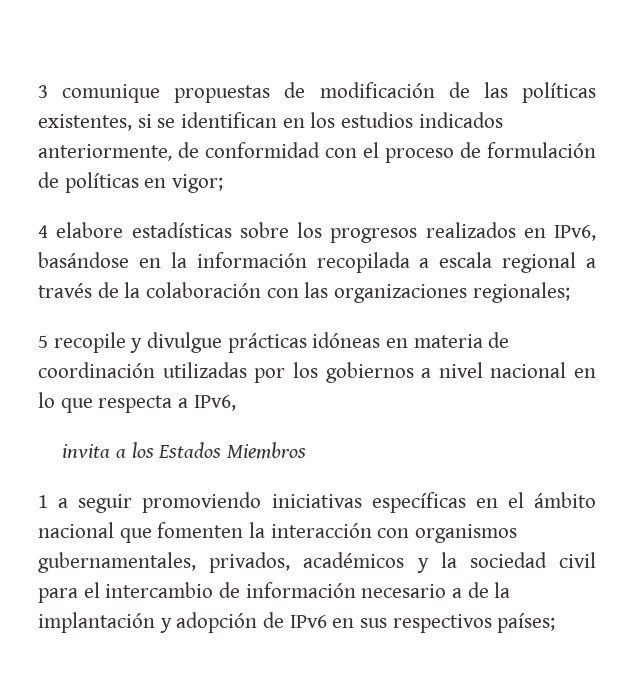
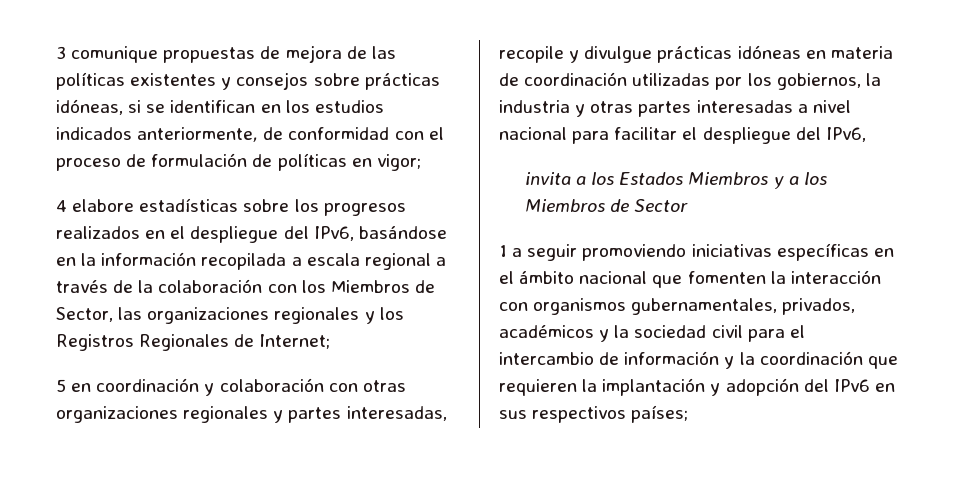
[319,82,435,98] modificación -> [285,45,342,63] mejora
[38,114,132,131] existentes, -> [130,72,440,90] [56,99,123,115] existentes y consejos sobre prácticas idóneas,
(546, 233) none -> [170,226,309,243] el despliegue del
[304,282,570,303] [38,335,48,348] las organizaciones regionales; // 5 -> [301,280,435,293] [56,307,404,324] [56,334,331,351] [56,378,406,396] [56,406,447,423] los Miembros de Sector, las organizaciones regionales y los Registros Regionales de Internet; // 5 en coordinación y colaboración con otras organizaciones regionales y partes interesadas,
[325,362,596,383] [38,392,189,413] gobiernos a nivel nacional en lo que respecta a -> [776,73,881,90] [499,100,851,117] [499,127,821,144] gobiernos, la industria y otras partes interesadas a nivel nacional para facilitar el despliegue del
(307, 450) none -> [773,172,827,189] [524,199,689,212] y a los Miembros de Sector
[361,582,489,598] necesario a de -> [724,351,898,369] [499,379,577,396] y la coordinación que requieren
[263,612,285,628] de -> [803,379,829,392] del

